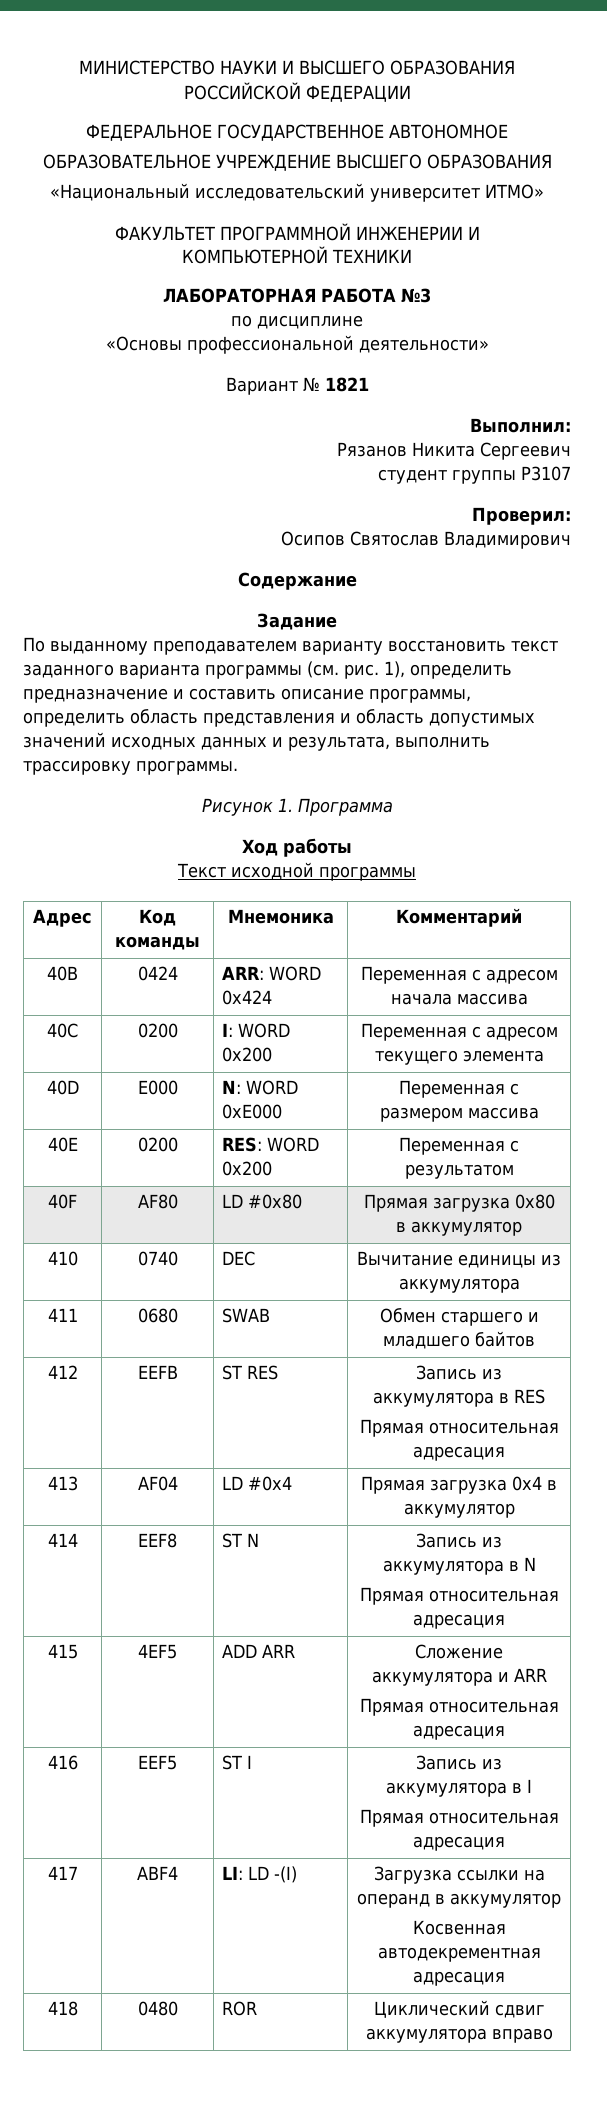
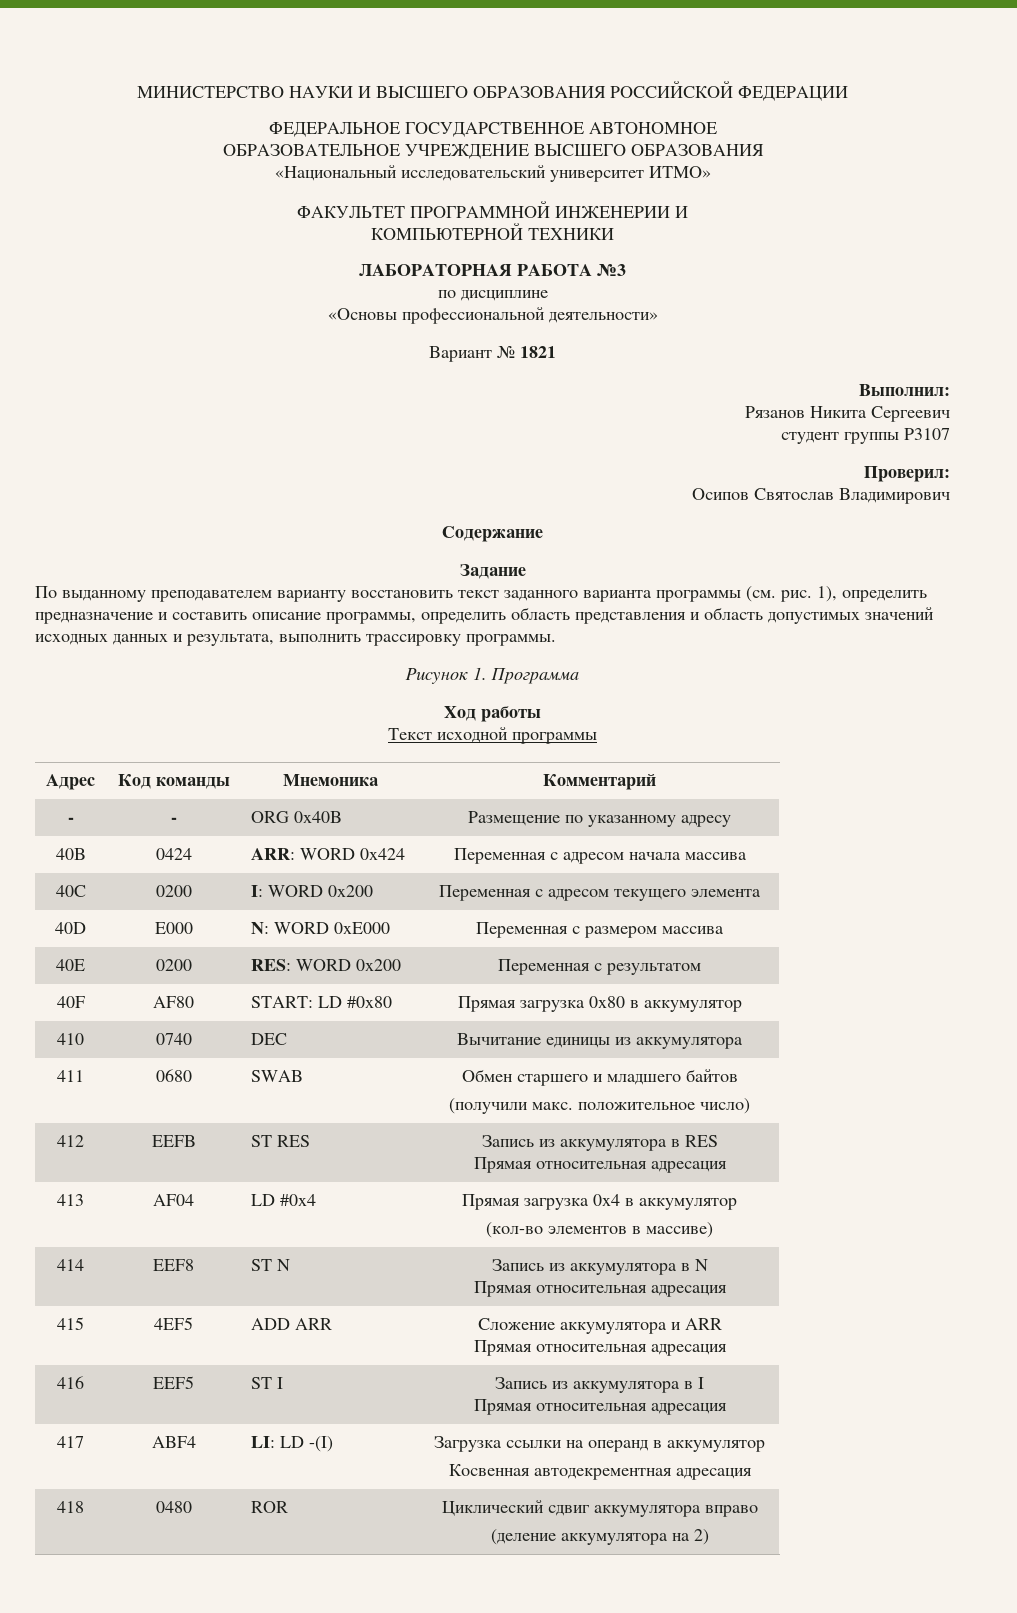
(522, 917) none -> [67,817,74,823] [170,817,177,823] [251,811,343,823] [468,811,731,827] // - | - | ORG 0x40B | Размещение по указанному адресу
(178, 1201) none -> [251,996,314,1008] START:
(535, 1339) none -> [449,1098,750,1114] // (получили макс. положительное число)
(515, 1510) none -> [486,1222,713,1238] // (кол-во элементов в массиве)
(553, 2035) none -> [490,1529,709,1545] // (деление аккумулятора на 2)

